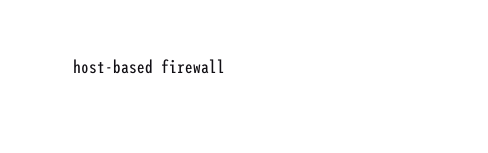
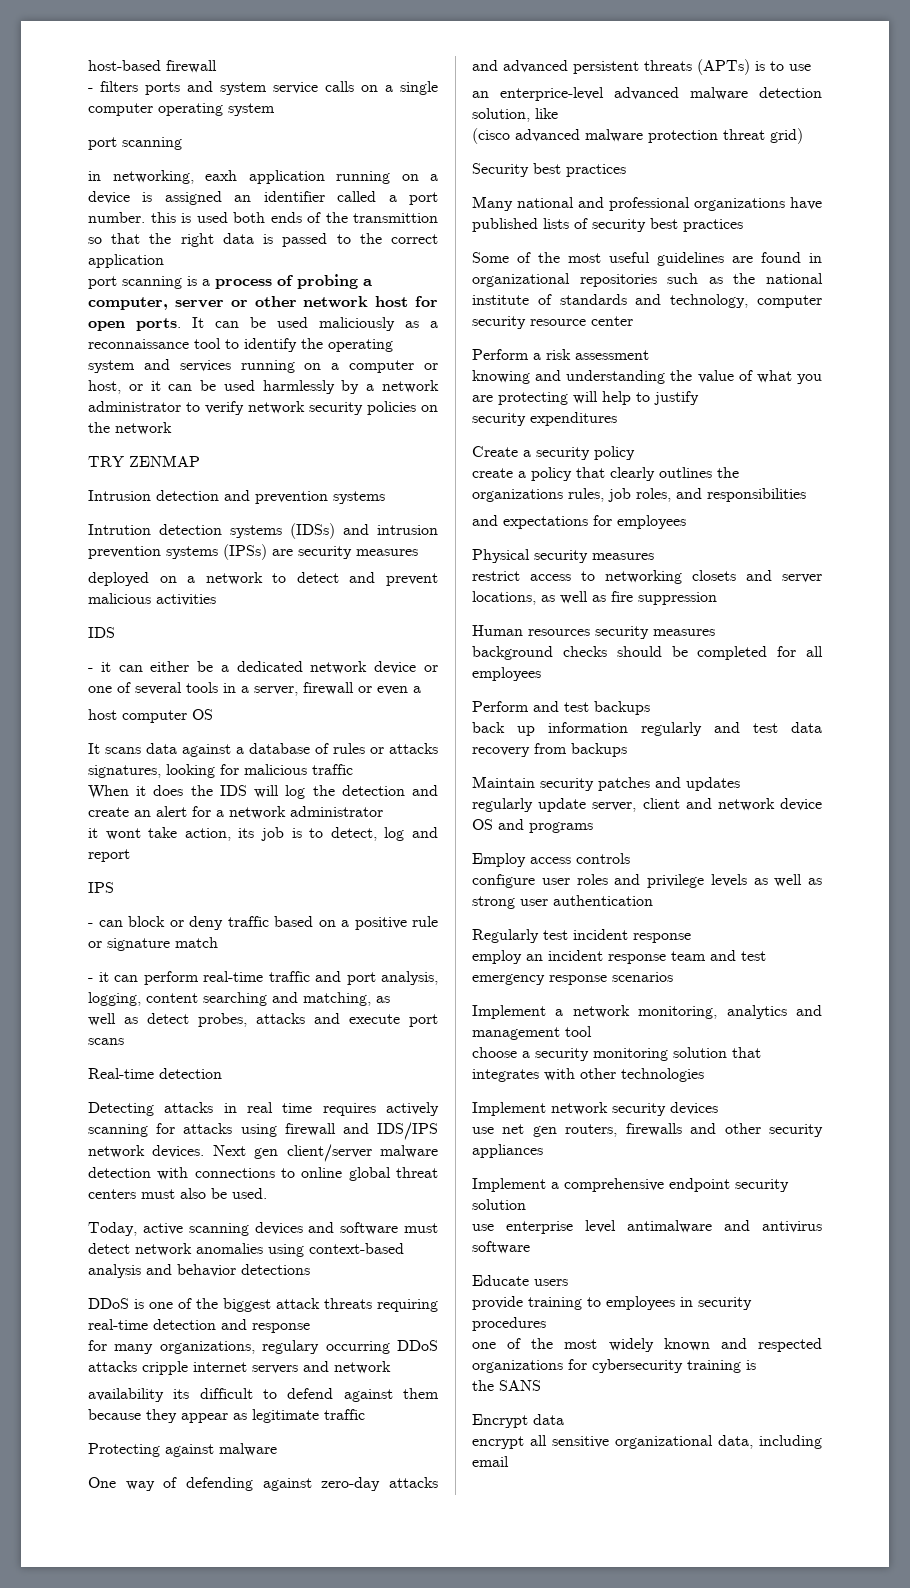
(225, 66) none -> [88,81,438,95] [88,103,275,116] [88,137,182,150] [88,170,438,184] [88,191,438,205] [88,212,438,223] [88,233,438,247] [88,254,164,268] [88,274,372,289] [88,296,438,310] [88,317,438,331] [88,338,393,352] [88,359,438,373] [88,380,439,394] [88,401,438,415] [88,422,172,435] [88,455,200,467] [88,490,385,504] [88,523,438,539] [88,544,418,560] [88,572,438,586] [88,593,216,606] [88,627,115,638] [88,661,438,674] [88,682,421,696] [88,709,213,723] [88,743,438,757] [88,764,353,778] [88,785,439,799] [88,806,383,819] [88,827,438,841] [88,849,130,862] [88,882,114,893] [88,916,438,930] [88,937,218,951] [88,971,438,985] [88,992,390,1006] [88,1013,438,1027] [88,1038,124,1045] [88,1068,222,1079] [88,1102,439,1116] [88,1122,438,1140] [88,1144,438,1162] [88,1167,438,1181] [88,1188,267,1199] [88,1222,439,1236] [88,1243,404,1257] [88,1264,310,1278] [88,1298,438,1312] [88,1319,310,1333] [88,1340,438,1354] [88,1361,391,1375] [88,1388,439,1402] [88,1409,365,1423] [88,1443,277,1457] [88,1477,438,1491] [472,59,811,75] [472,87,822,101] [472,108,558,122] [472,128,803,144] [472,163,626,177] [472,196,822,211] [472,218,743,232] [472,252,822,266] [472,273,823,287] [472,294,822,308] [472,316,633,329] [472,349,649,360] [472,370,822,384] [472,391,699,405] [472,412,617,426] [472,446,635,460] [472,467,739,481] [472,488,806,502] [472,515,686,529] [472,549,654,563] [472,570,822,584] [472,591,717,605] [472,625,715,639] [472,646,823,660] [472,667,541,681] [472,701,650,715] [472,722,822,736] [472,743,627,757] [472,776,740,791] [472,798,822,812] [472,819,593,833] [472,853,630,867] [472,874,822,888] [472,895,653,909] [472,929,691,943] [472,950,766,964] [472,972,673,985] [472,1005,822,1019] [472,1026,592,1040] [472,1047,761,1061] [472,1068,704,1082] [472,1102,718,1116] [472,1123,823,1137] [472,1144,543,1158] [472,1178,789,1192] [472,1199,526,1210] [472,1220,822,1234] [472,1241,530,1254] [472,1275,568,1286] [472,1296,752,1310] [472,1317,546,1331] [472,1338,822,1352] [472,1359,756,1373] [472,1380,541,1391] [472,1414,564,1428] [472,1435,822,1449] [472,1456,509,1467] // - filters ports and system service calls on a single computer operating system // port scanning // in networking, eaxh application running on a device is assigned an identifier called a port number. this is used both ends of the transmittion so that the right data is passed to the correct application // port scanning is a process of probing a computer, server or other network host for open ports. It can be used maliciously as a reconnaissance tool to identify the operating system and services running on a computer or host, or it can be used harmlessly by a network administrator to verify network security policies on the network // TRY ZENMAP // Intrusion detection and prevention systems // Intrution detection systems (IDSs) and intrusion prevention systems (IPSs) are security measures // deployed on a network to detect and prevent malicious activities // IDS // - it can either be a dedicated network device or one of several tools in a server, firewall or even a // host computer OS // It scans data against a database of rules or attacks signatures, looking for malicious traffic // When it does the IDS will log the detection and create an alert for a network administrator // it wont take action, its job is to detect, log and report // IPS // - can block or deny traffic based on a positive rule or signature match // - it can perform real-time traffic and port analysis, logging, content searching and matching, as // well as detect probes, attacks and execute port scans // Real-time detection // Detecting attacks in real time requires actively scanning for attacks using firewall and IDS/IPS network devices. Next gen client/server malware detection with connections to online global threat centers must also be used. // Today, active scanning devices and software must detect network anomalies using context-based analysis and behavior detections // DDoS is one of the biggest attack threats requiring real-time detection and response // for many organizations, regulary occurring DDoS attacks cripple internet servers and network // availability its difficult to defend against them because they appear as legitimate traffic // Protecting against malware // One way of defending against zero-day attacks and advanced persistent threats (APTs) is to use // an enterprice-level advanced malware detection solution, like // (cisco advanced malware protection threat grid) // Security best practices // Many national and professional organizations have published lists of security best practices // Some of the most useful guidelines are found in organizational repositories such as the national institute of standards and technology, computer security resource center // Perform a risk assessment // knowing and understanding the value of what you are protecting will help to justify // security expenditures // Create a security policy // create a policy that clearly outlines the organizations rules, job roles, and responsibilities // and expectations for employees // Physical security measures // restrict access to networking closets and server locations, as well as fire suppression // Human resources security measures // background checks should be completed for all employees // Perform and test backups // back up information regularly and test data recovery from backups // Maintain security patches and updates // regularly update server, client and network device OS and programs // Employ access controls // configure user roles and privilege levels as well as strong user authentication // Regularly test incident response // employ an incident response team and test emergency response scenarios // Implement a network monitoring, analytics and management tool // choose a security monitoring solution that integrates with other technologies // Implement network security devices // use net gen routers, firewalls and other security appliances // Implement a comprehensive endpoint security solution // use enterprise level antimalware and antivirus software // Educate users // provide training to employees in security procedures // one of the most widely known and respected organizations for cybersecurity training is // the SANS // Encrypt data // encrypt all sensitive organizational data, including email

